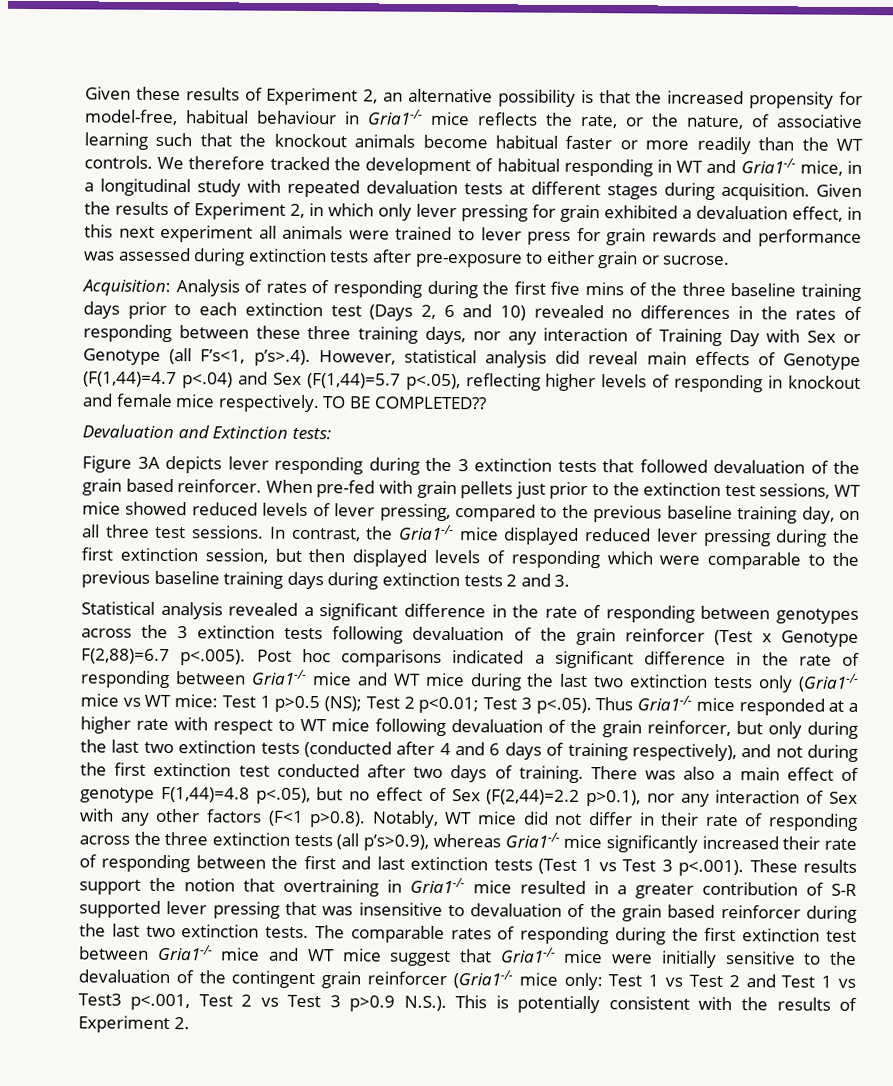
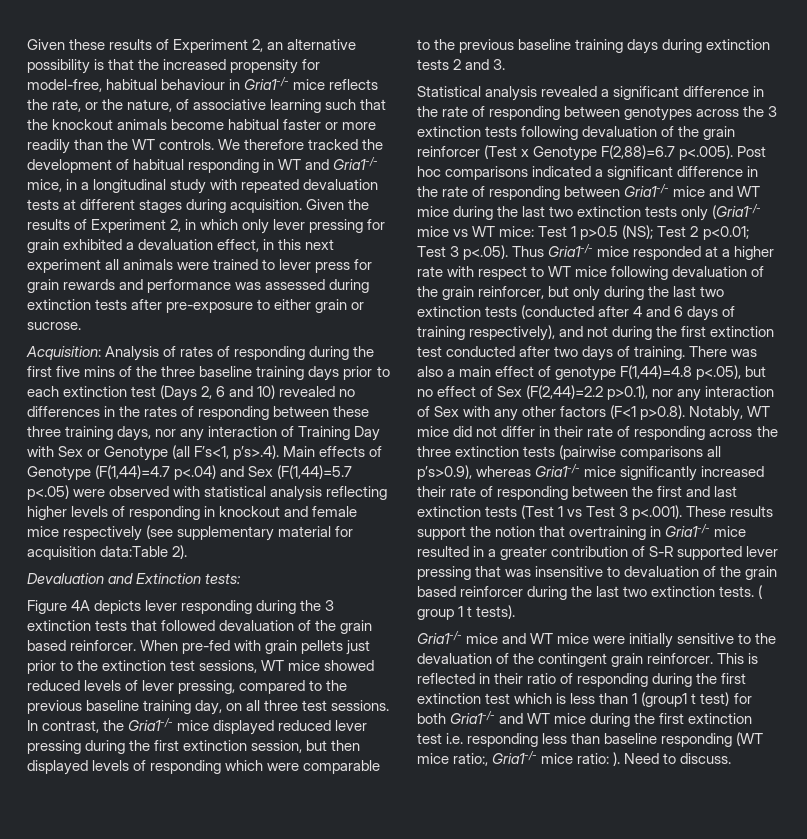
[318,349,687,368] However, statistical analysis did reveal main -> [283,446,316,457] Main
[405,373,461,391] p<.05), -> [27,485,323,501] p<.05) were observed with statistical analysis
[217,394,487,413] respectively. TO BE COMPLETED?? -> [63,525,354,541] [27,545,188,560] respectively (see supplementary material for acquisition data:Table 2).
[137,456,160,469] 3A -> [71,600,91,611] 4A
[336,833,360,850] (all -> [559,445,722,460] (pairwise comparisons all
[314,925,858,945] [79,944,604,967] The comparable rates of responding during the first extinction test between Gria1-/- mice and WT mice suggest that Gria1-/- mice -> [758,585,764,599] [417,605,516,620] [417,631,590,644] ( group 1 t tests). // Gria1-/- mice and WT mice
[367,970,856,991] [78,993,857,1014] [78,1015,190,1034] reinforcer (Gria1-/- mice only: Test 1 vs Test 2 and Test 1 vs Test3 p<.001, Test 2 vs Test 3 p>0.9 N.S.). This is potentially consistent with the results of Experiment 2. -> [647,653,759,664] [417,673,747,687] [417,692,752,707] [417,711,753,727] [417,732,764,747] [417,751,732,766] reinforcer. This is reflected in their ratio of responding during the first extinction test which is less than 1 (group1 t test) for both Gria1-/- and WT mice during the first extinction test i.e. responding less than baseline responding (WT mice ratio:, Gria1-/- mice ratio: ). Need to discuss.

